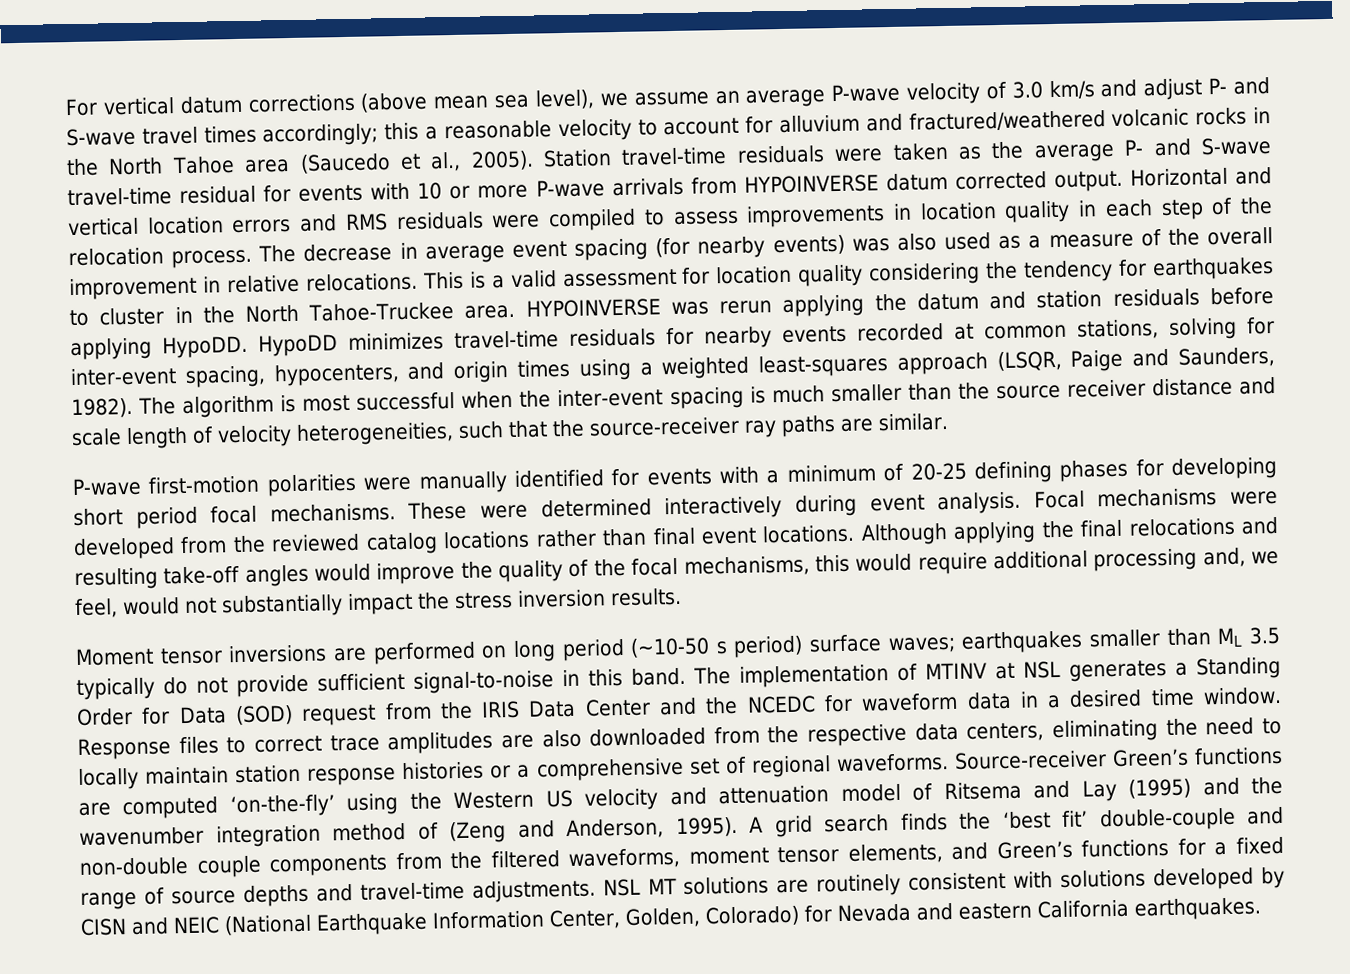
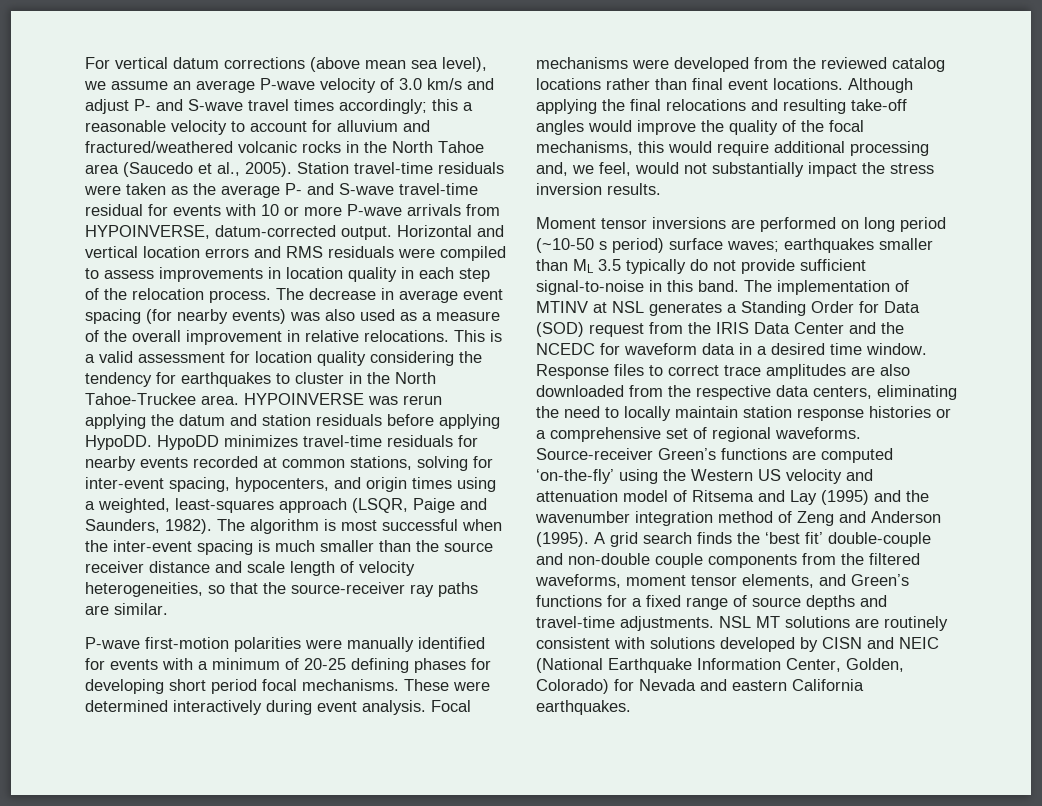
[743,171,1047,194] HYPOINVERSE datum corrected -> [85,225,336,239] HYPOINVERSE, datum-corrected
[661,356,751,380] weighted -> [98,498,170,513] weighted,
[458,421,504,439] such -> [208,585,225,594] so
[449,816,738,844] (Zeng and Anderson, 1995). -> [797,511,941,526] [536,532,589,547] Zeng and Anderson (1995).

